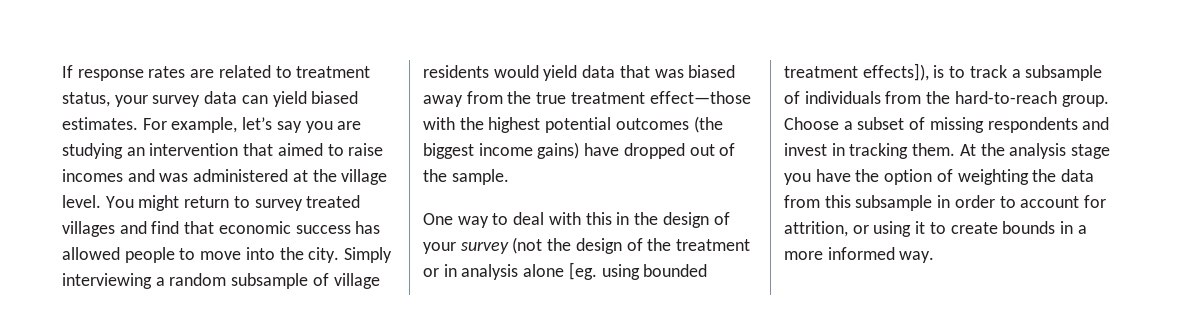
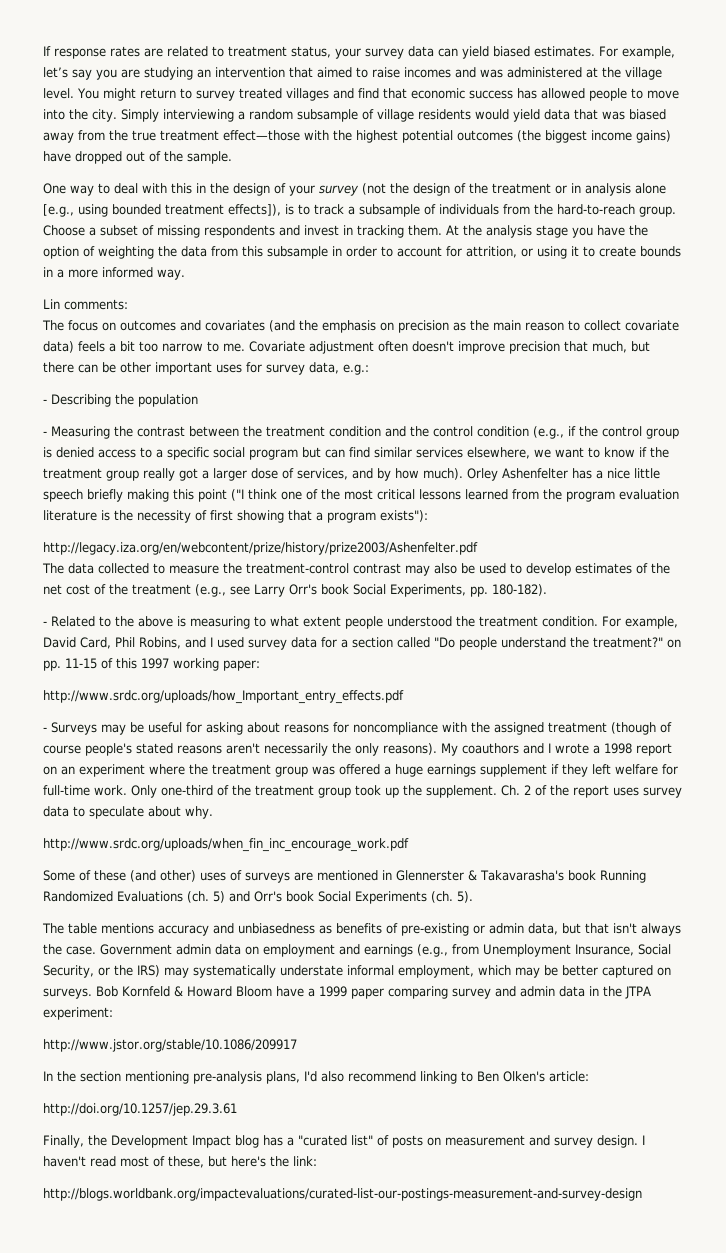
[568,262,597,280] [eg. -> [43,204,74,217] [e.g.,
(935, 257) none -> [43,299,128,310] [42,320,679,333] [43,341,650,354] [43,362,369,375] [43,394,198,407] [43,426,679,439] [43,447,669,460] [43,468,660,481] [43,489,679,502] [43,510,428,523] [43,542,478,555] [42,563,670,576] [43,584,547,597] [43,616,678,629] [43,637,681,650] [43,658,260,671] [43,690,404,704] [43,722,672,735] [43,743,672,756] [43,764,678,777] [43,785,682,798] [43,806,213,819] [43,838,409,852] [43,870,646,883] [43,891,473,904] [42,923,681,936] [43,944,671,957] [43,965,671,978] [43,986,651,999] [43,1007,113,1020] [43,1039,297,1052] [43,1071,589,1084] [43,1103,237,1116] [43,1135,645,1148] [43,1156,317,1168] [43,1188,642,1201] // Lin comments: // The focus on outcomes and covariates (and the emphasis on precision as the main reason to collect covariate data) feels a bit too narrow to me. Covariate adjustment often doesn't improve precision that much, but there can be other important uses for survey data, e.g.: // - Describing the population // - Measuring the contrast between the treatment condition and the control condition (e.g., if the control group is denied access to a specific social program but can find similar services elsewhere, we want to know if the treatment group really got a larger dose of services, and by how much). Orley Ashenfelter has a nice little speech briefly making this point ("I think one of the most critical lessons learned from the program evaluation literature is the necessity of first showing that a program exists"): // http://legacy.iza.org/en/webcontent/prize/history/prize2003/Ashenfelter.pdf // The data collected to measure the treatment-control contrast may also be used to develop estimates of the net cost of the treatment (e.g., see Larry Orr's book Social Experiments, pp. 180-182). // - Related to the above is measuring to what extent people understood the treatment condition. For example, David Card, Phil Robins, and I used survey data for a section called "Do people understand the treatment?" on pp. 11-15 of this 1997 working paper: // http://www.srdc.org/uploads/how_Important_entry_effects.pdf // - Surveys may be useful for asking about reasons for noncompliance with the assigned treatment (though of course people's stated reasons aren't necessarily the only reasons). My coauthors and I wrote a 1998 report on an experiment where the treatment group was offered a huge earnings supplement if they left welfare for full-time work. Only one-third of the treatment group took up the supplement. Ch. 2 of the report uses survey data to speculate about why. // http://www.srdc.org/uploads/when_fin_inc_encourage_work.pdf // Some of these (and other) uses of surveys are mentioned in Glennerster & Takavarasha's book Running Randomized Evaluations (ch. 5) and Orr's book Social Experiments (ch. 5). // The table mentions accuracy and unbiasedness as benefits of pre-existing or admin data, but that isn't always the case. Government admin data on employment and earnings (e.g., from Unemployment Insurance, Social Security, or the IRS) may systematically understate informal employment, which may be better captured on surveys. Bob Kornfeld & Howard Bloom have a 1999 paper comparing survey and admin data in the JTPA experiment: // http://www.jstor.org/stable/10.1086/209917 // In the section mentioning pre-analysis plans, I'd also recommend linking to Ben Olken's article: // http://doi.org/10.1257/jep.29.3.61 // Finally, the Development Impact blog has a "curated list" of posts on measurement and survey design. I haven't read most of these, but here's the link: // http://blogs.worldbank.org/impactevaluations/curated-list-our-postings-measurement-and-survey-design

